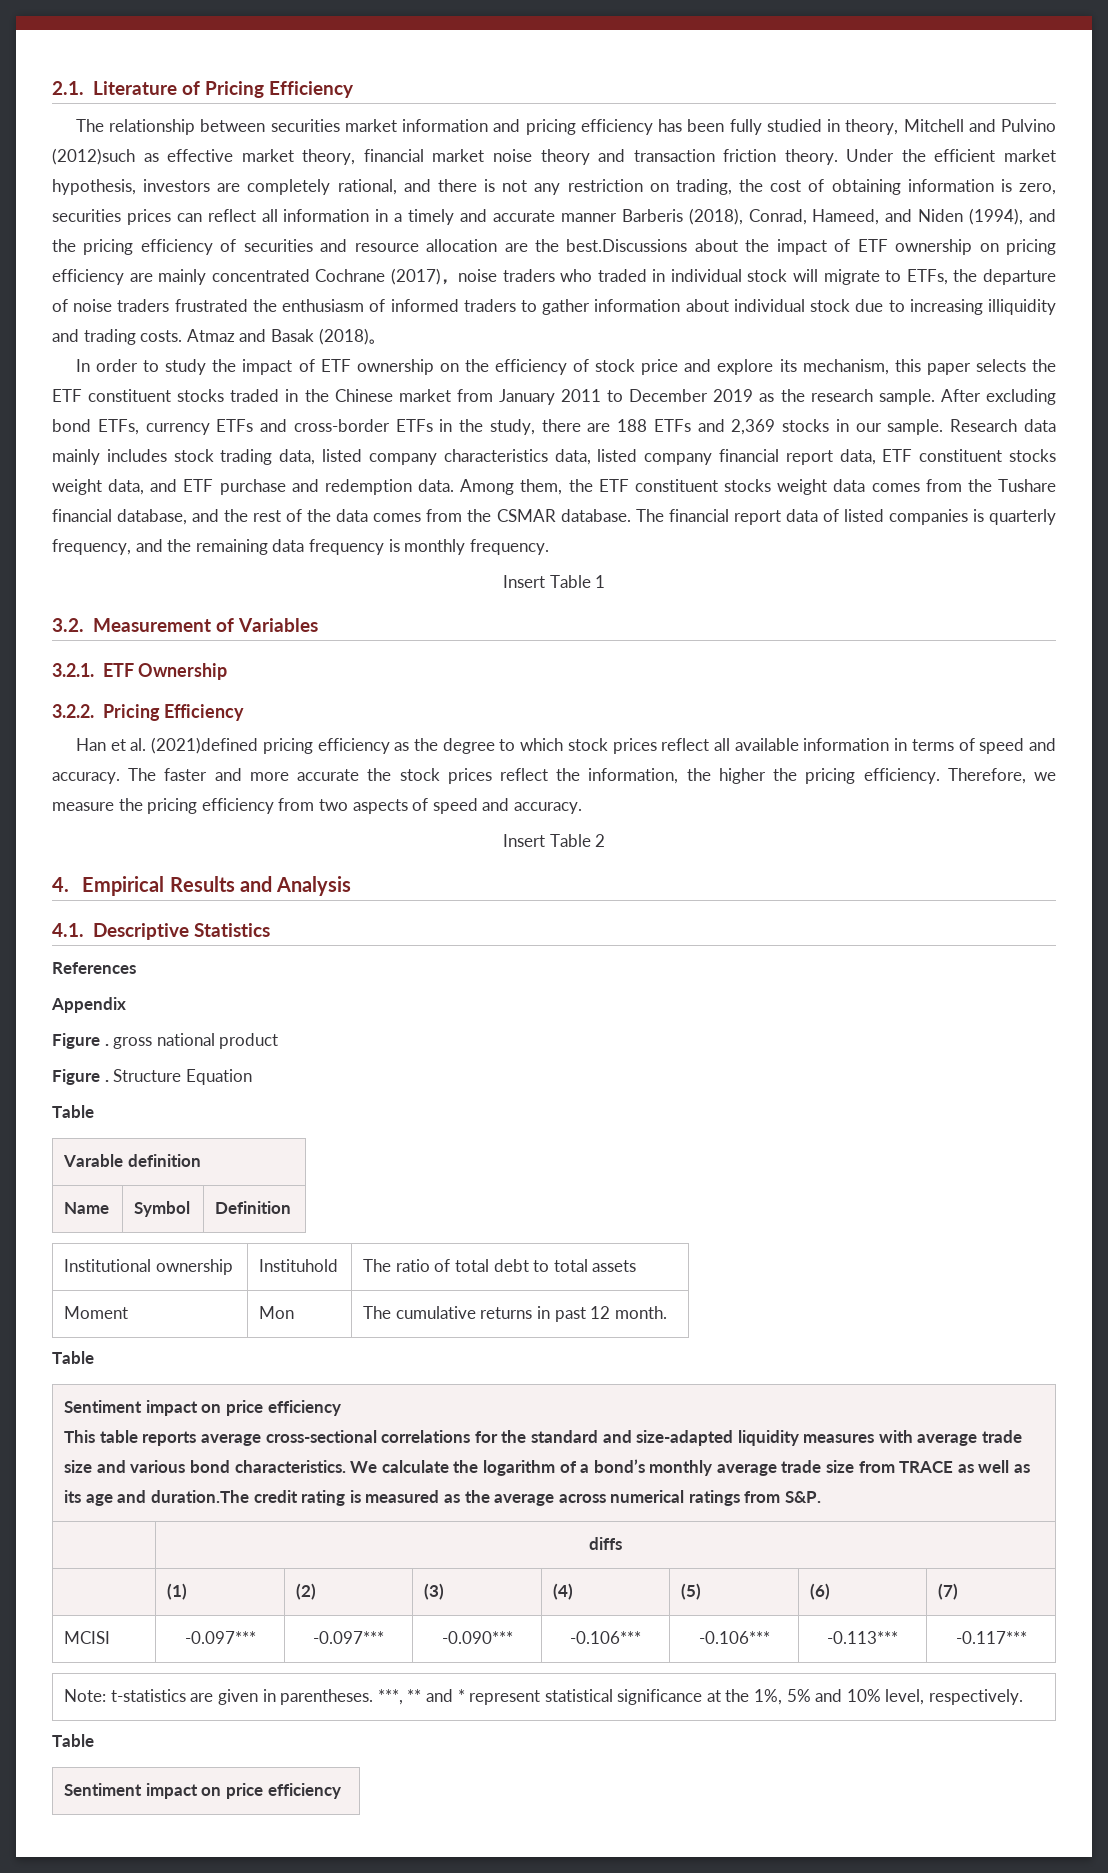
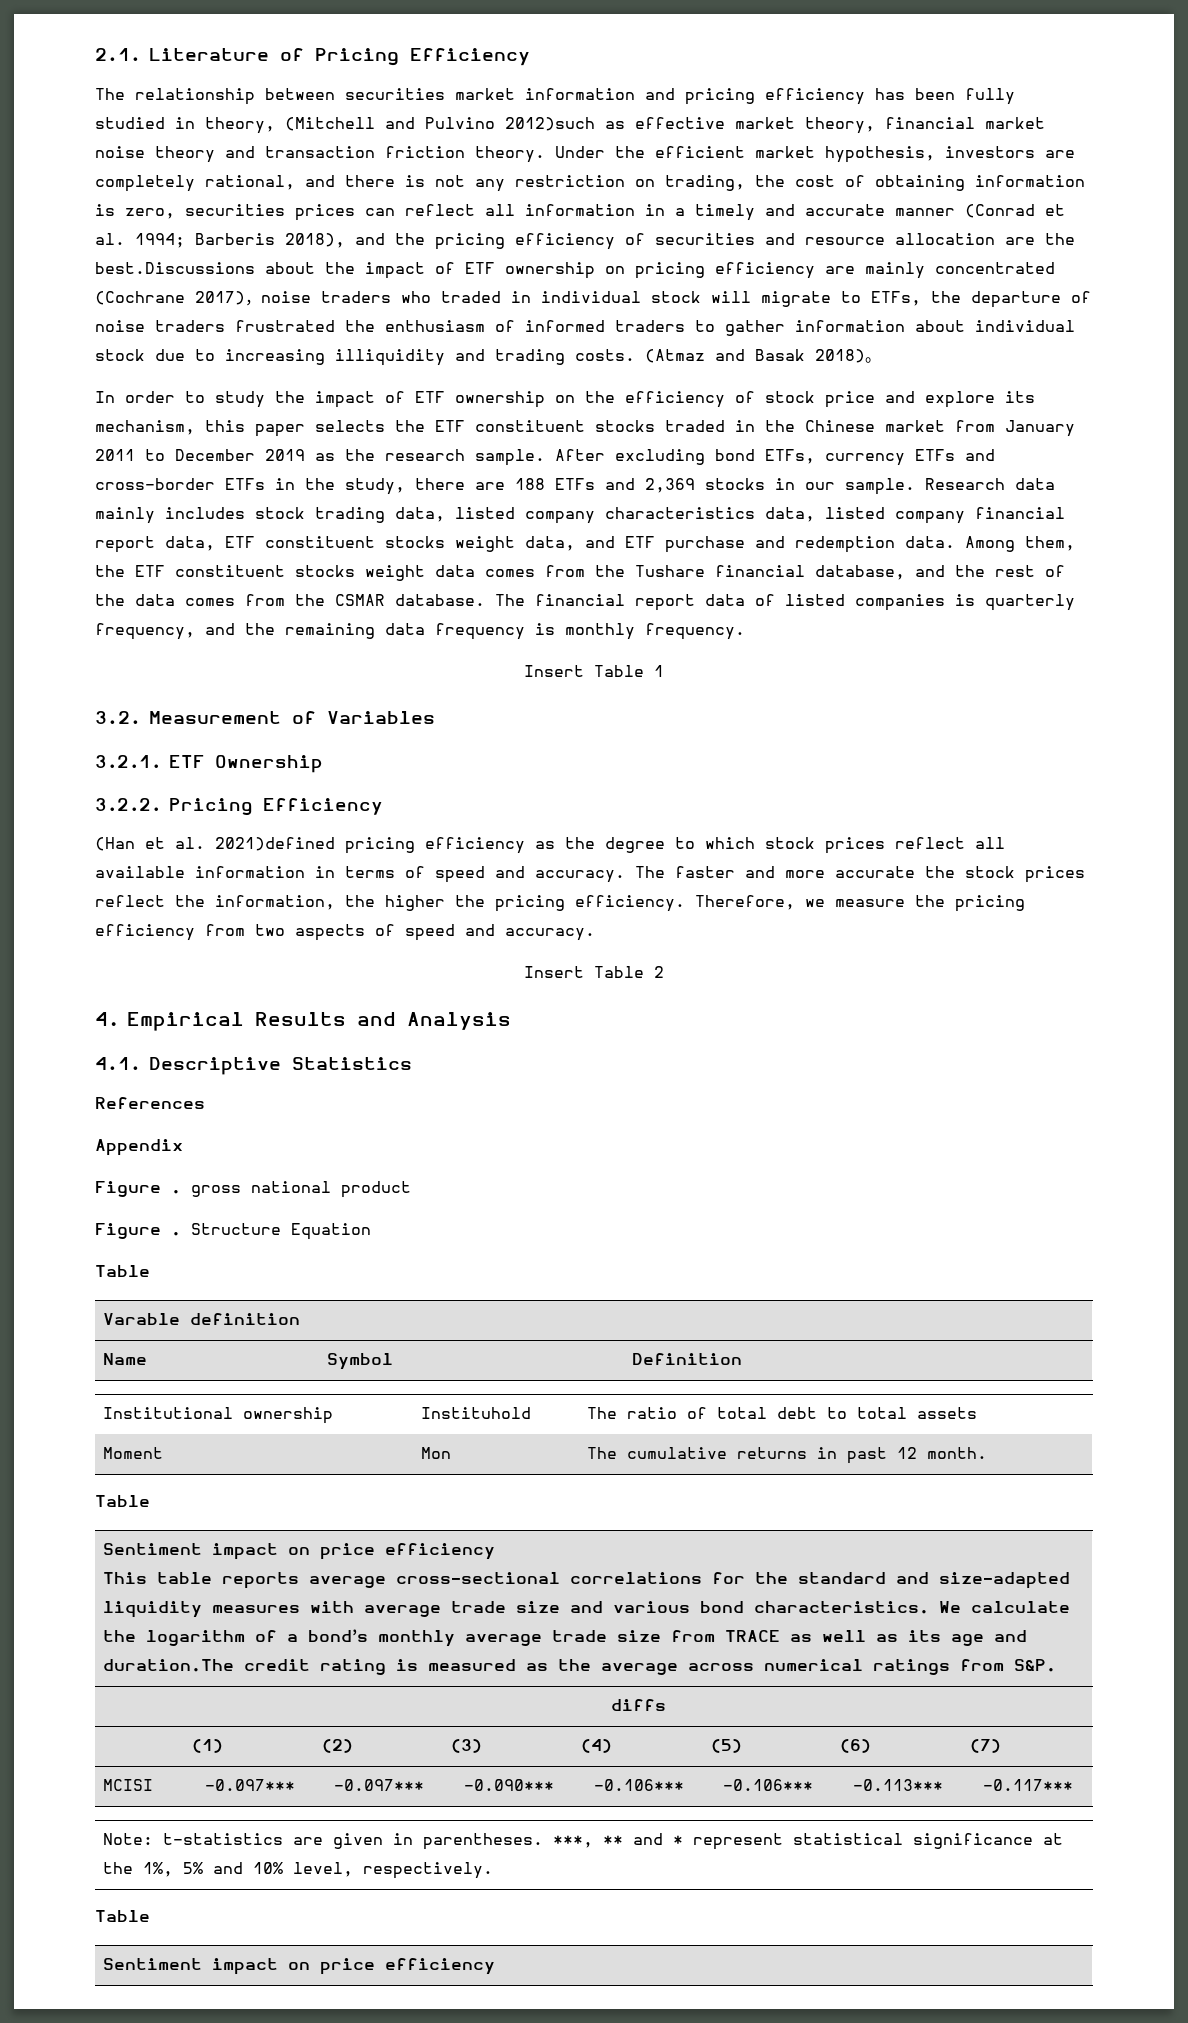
[903,119,964,132] Mitchell -> [285,117,375,131] (Mitchell
[52,148,135,165] (2012)such -> [505,117,595,131] 2012)such
[621,208,1024,225] Barberis (2018), Conrad, Hameed, and Niden (1994), -> [965,204,1065,218] [95,233,345,248] (Conrad et al. 1994; Barberis 2018),
[315,268,441,285] Cochrane (2017) -> [95,291,245,305] (Cochrane 2017)
[186,329,235,342] Atmaz -> [645,349,705,363] (Atmaz
[318,328,369,345] (2018) -> [815,349,865,363] 2018)
[75,737,259,754] Han et al. (2021)defined -> [95,837,335,851] (Han et al. 2021)defined

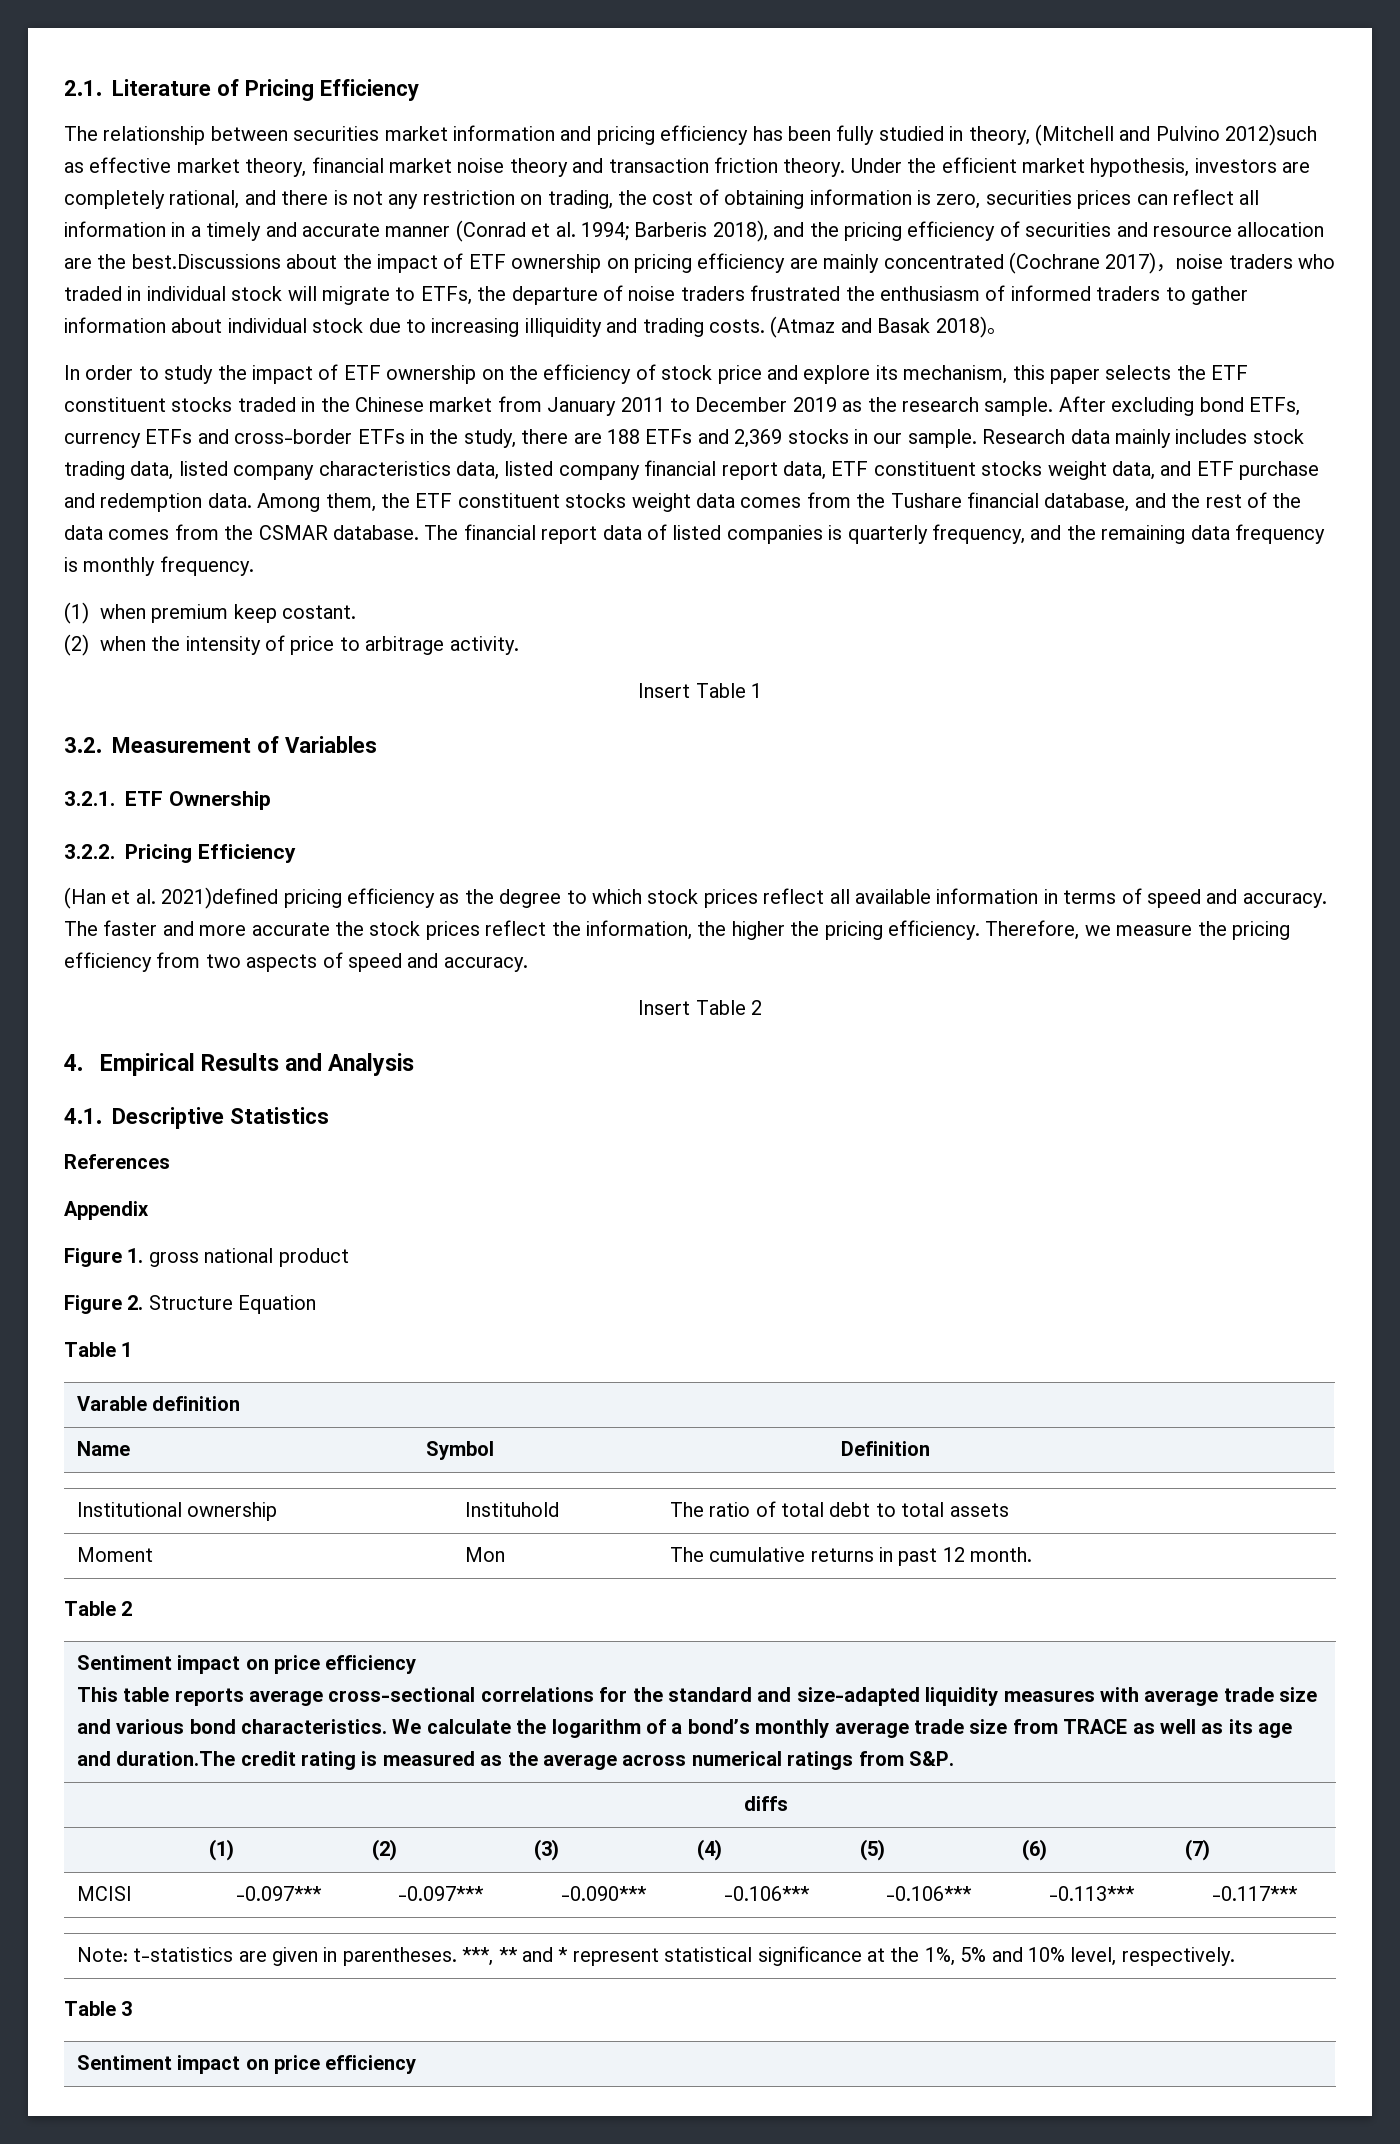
(745, 631) none -> [64,602,356,624] [64,634,519,656] // (1) when premium keep costant. // (2) when the intensity of price to arbitrage activity.
[171,1190,181,1194] . -> [127,1248,144,1263] 1.
[171,1232,181,1236] . -> [127,1295,144,1310] 2.
(150, 1271) none -> [121,1342,133,1357] 1
(150, 1501) none -> [121,1601,133,1616] 2
(150, 1916) none -> [121,2001,133,2016] 3

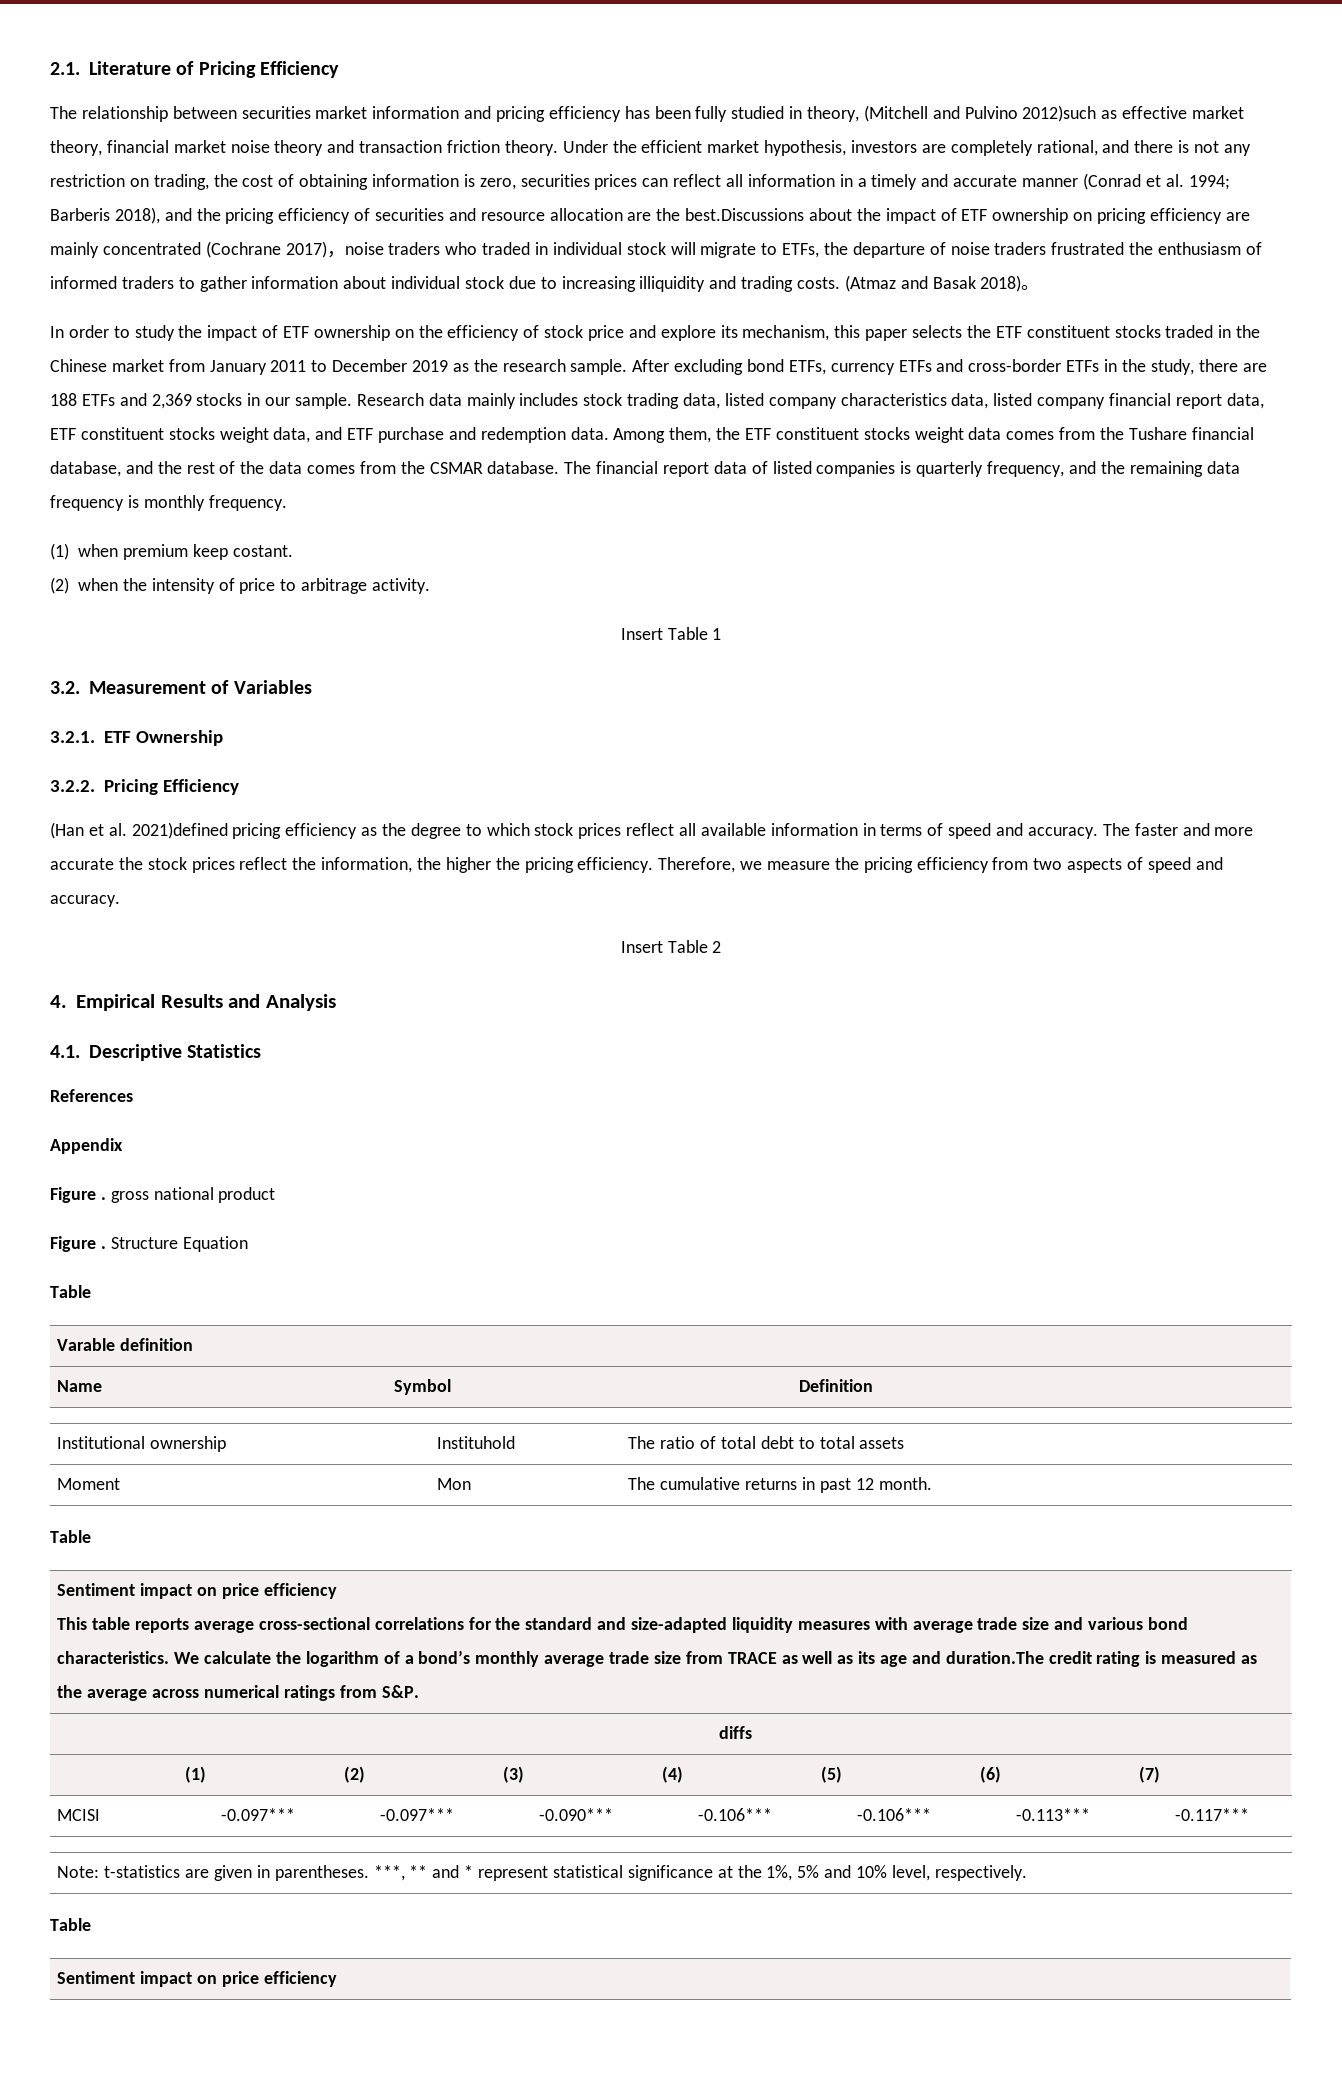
[127,1248,144,1263] 1. -> [100,1197,106,1200] .
[127,1295,144,1310] 2. -> [100,1246,106,1249] .
[121,1342,133,1357] 1 -> (91, 1291) none
[121,1601,133,1616] 2 -> (91, 1536) none
[121,2001,133,2016] 3 -> (91, 1924) none

